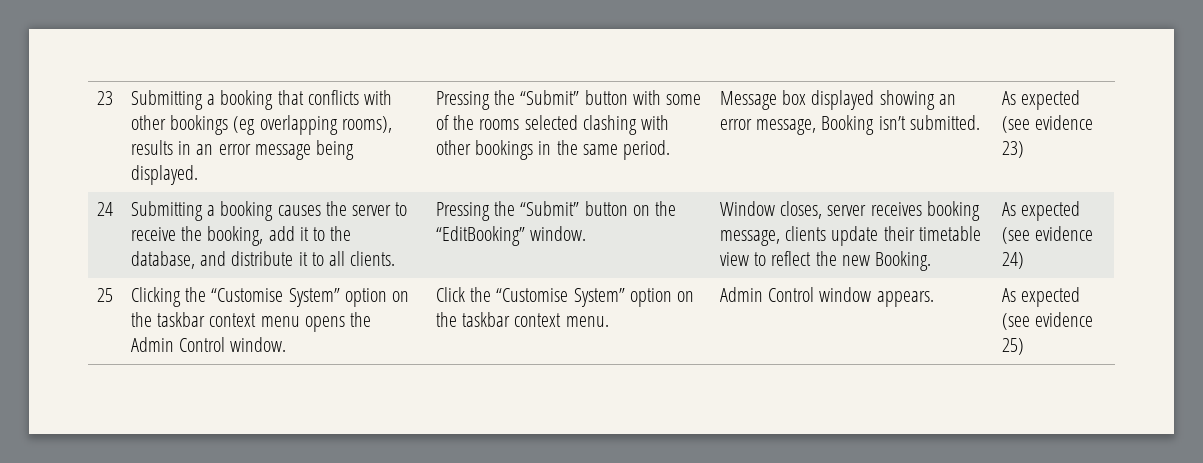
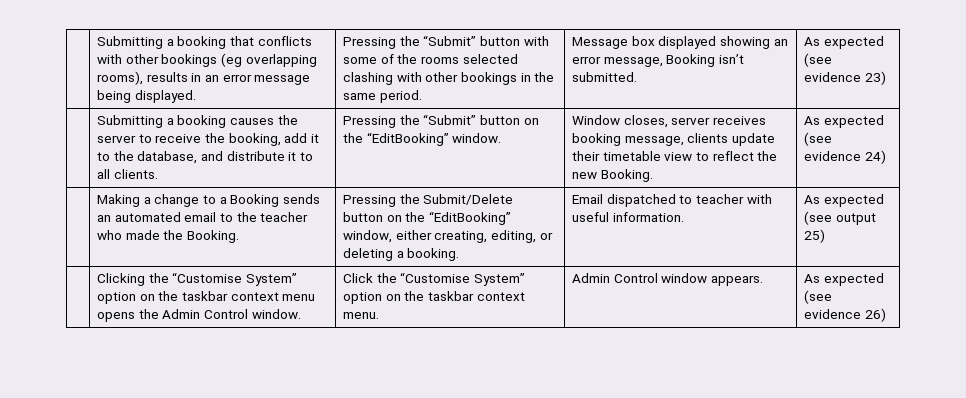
[96,91,113,105] 23 -> (97, 42) none
[96,202,113,216] 24 -> (886, 78) none
[96,288,113,302] 25 -> [97,194,320,207] [97,212,309,222] [97,230,239,243] [343,194,514,207] [343,211,511,225] [343,230,553,243] [343,248,460,261] [572,194,772,207] [572,212,684,222] [804,194,884,207] [804,211,876,225] [804,229,826,243] | Making a change to a Booking sends an automated email to the teacher who made the Booking. | Pressing the Submit/Delete button on the “EditBooking” window, either creating, editing, or deleting a booking. | Email dispatched to teacher with useful information. | As expected (see output 25) //
[1001,338,1024,355] 25) -> [864,308,886,322] 26)

